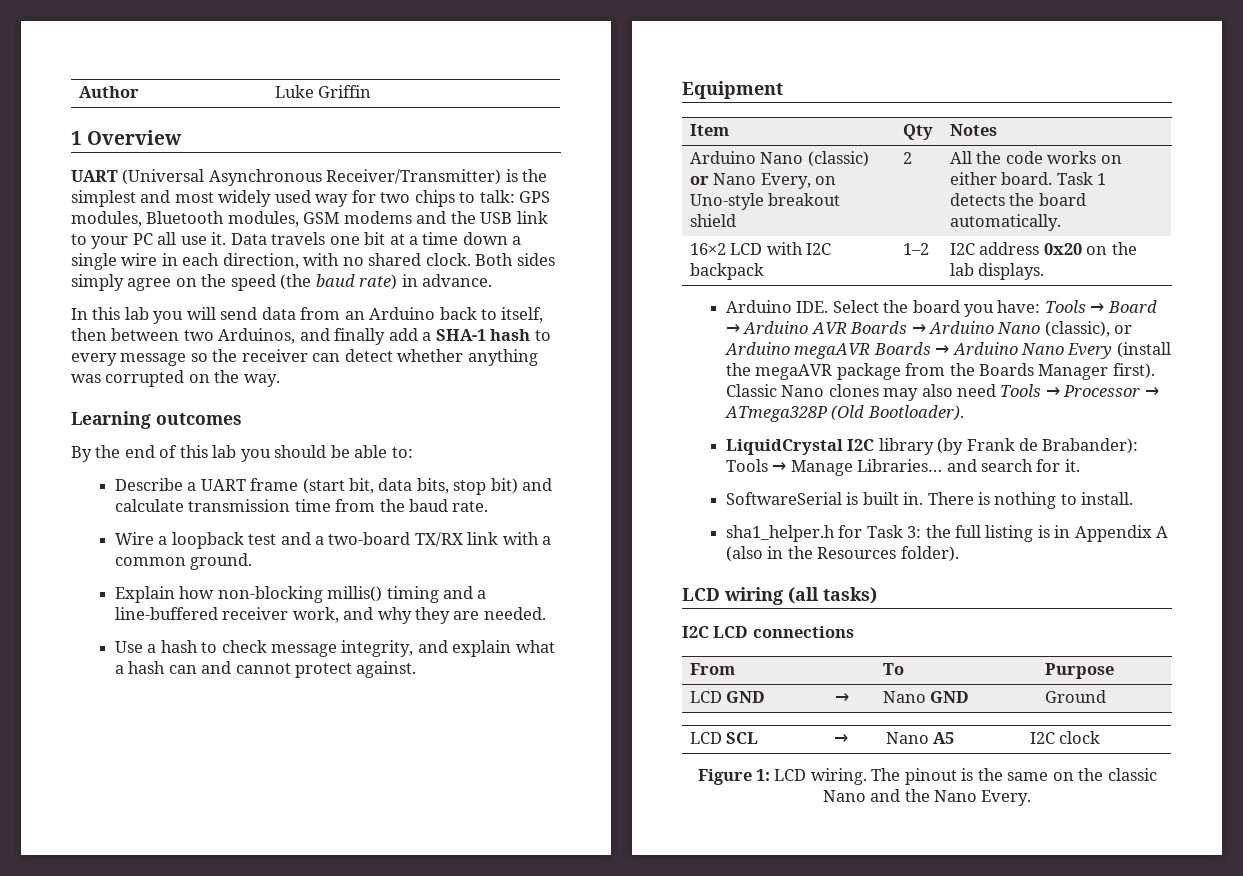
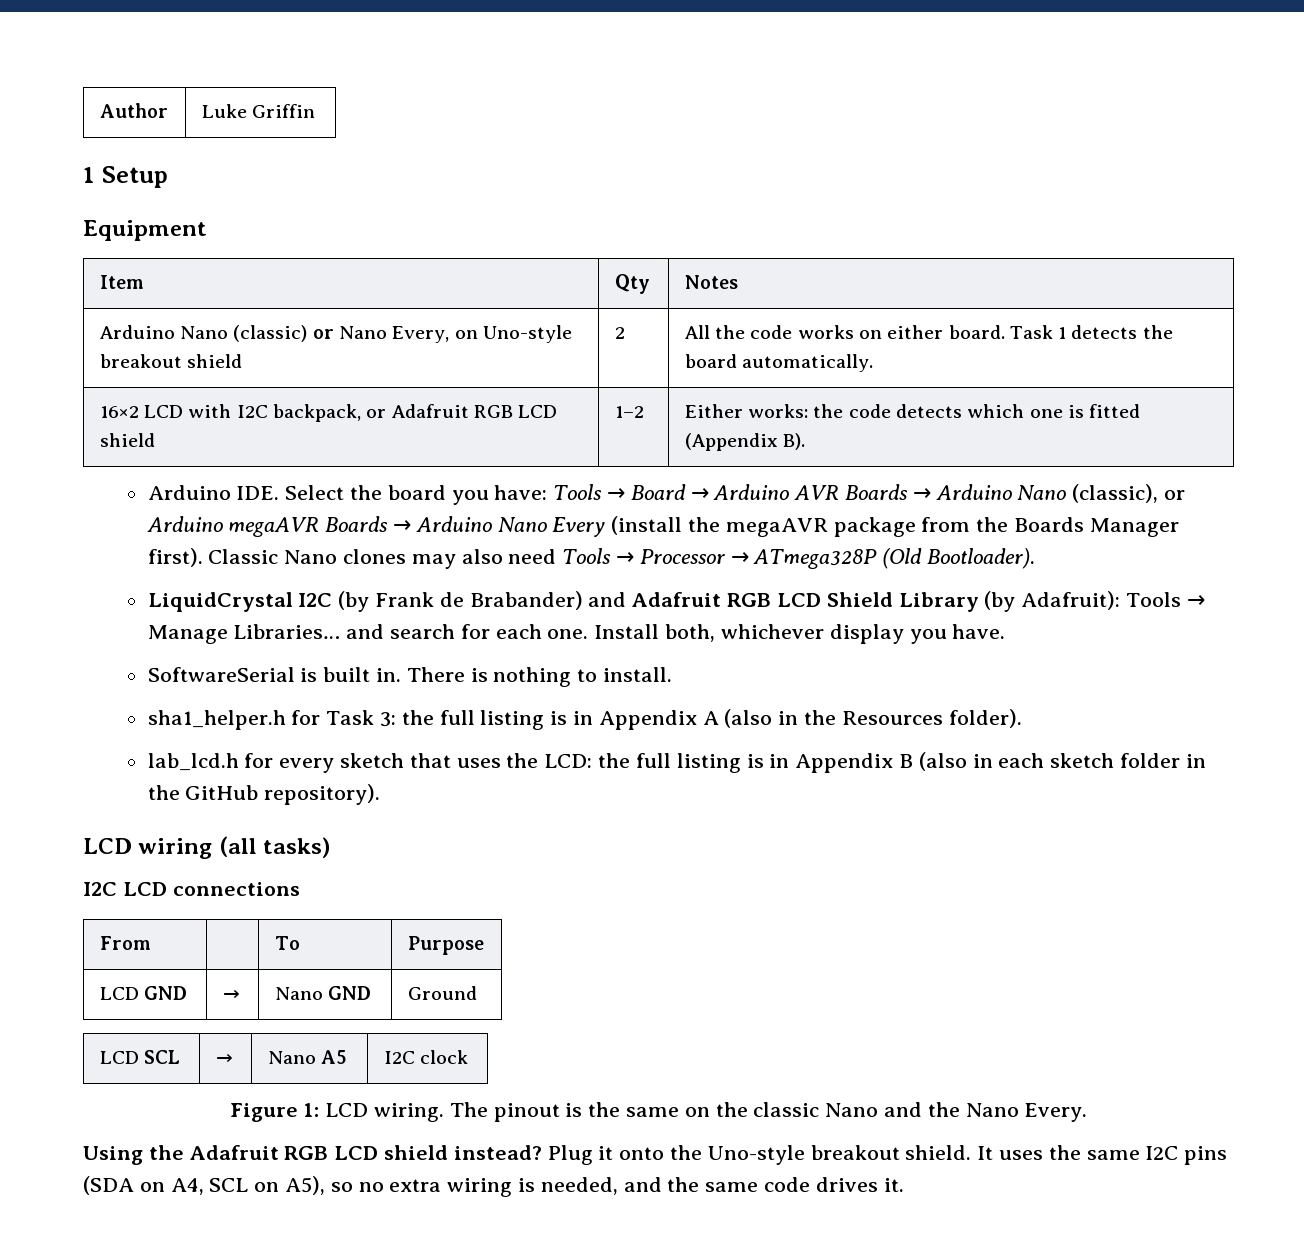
[87,130,183,145] [71,169,548,186] [71,190,551,207] [71,211,548,227] [71,232,522,249] [71,253,555,270] [71,274,493,291] [71,307,544,324] [71,328,551,345] [71,349,538,366] [71,370,280,387] [71,411,242,429] [71,445,413,462] [114,478,553,495] [114,499,489,512] [114,532,552,549] [114,553,253,570] [114,586,487,603] [114,607,546,624] [114,640,555,657] [114,661,417,678] Overview // UART (Universal Asynchronous Receiver/Transmitter) is the simplest and most widely used way for two chips to talk: GPS modules, Bluetooth modules, GSM modems and the USB link to your PC all use it. Data travels one bit at a time down a single wire in each direction, with no shared clock. Both sides simply agree on the speed (the baud rate) in advance. // In this lab you will send data from an Arduino back to itself, then between two Arduinos, and finally add a SHA-1 hash to every message so the receiver can detect whether anything was corrupted on the way. // Learning outcomes // By the end of this lab you should be able to: // Describe a UART frame (start bit, data bits, stop bit) and calculate transmission time from the baud rate. // Wire a loopback test and a two-board TX/RX link with a common ground. // Explain how non-blocking millis() timing and a line-buffered receiver work, and why they are needed. // Use a hash to check message integrity, and explain what a hash can and cannot protect against. -> [101,166,168,188] Setup
[689,263,764,280] [902,243,929,255] [949,242,1137,255] [949,263,1045,280] backpack | 1–2 | I2C address 0x20 on the lab displays. -> [272,404,558,422] [99,433,155,447] [614,406,644,418] [684,404,1141,418] [684,433,806,451] backpack, or Adafruit RGB LCD shield | 1–2 | Either works: the code detects which one is fitted (Appendix B).
[878,438,934,455] library -> (333, 600) none
[1042,438,1139,454] Brabander): -> [469,591,1121,612] Brabander) and Adafruit RGB LCD Shield Library (by Adafruit):
[1064,459,1080,472] it. -> [495,624,1006,644] each one. Install both, whichever display you have.
(959, 554) none -> [147,752,1206,773] [147,784,381,805] // lab_lcd.h for every sketch that uses the LCD: the full listing is in Appendix B (also in each sketch folder in the GitHub repository).
(1032, 798) none -> [83,1145,1228,1165] [83,1176,904,1197] // Using the Adafruit RGB LCD shield instead? Plug it onto the Uno-style breakout shield. It uses the same I2C pins (SDA on A4, SCL on A5), so no extra wiring is needed, and the same code drives it.

